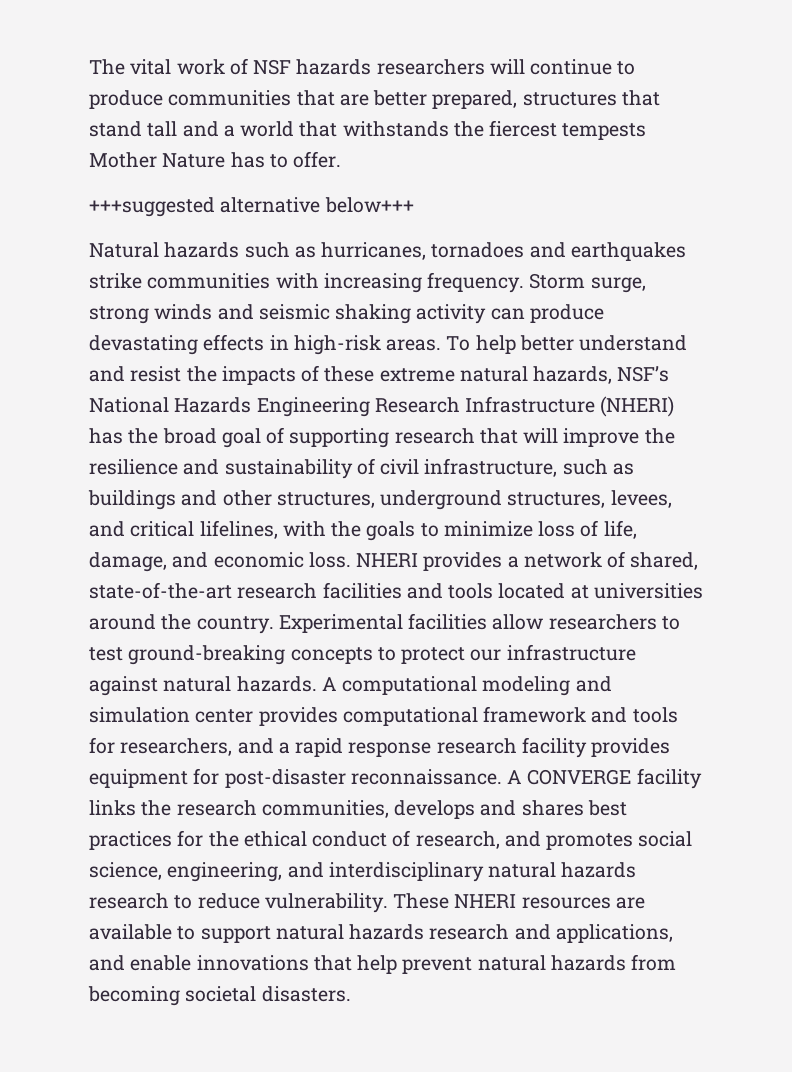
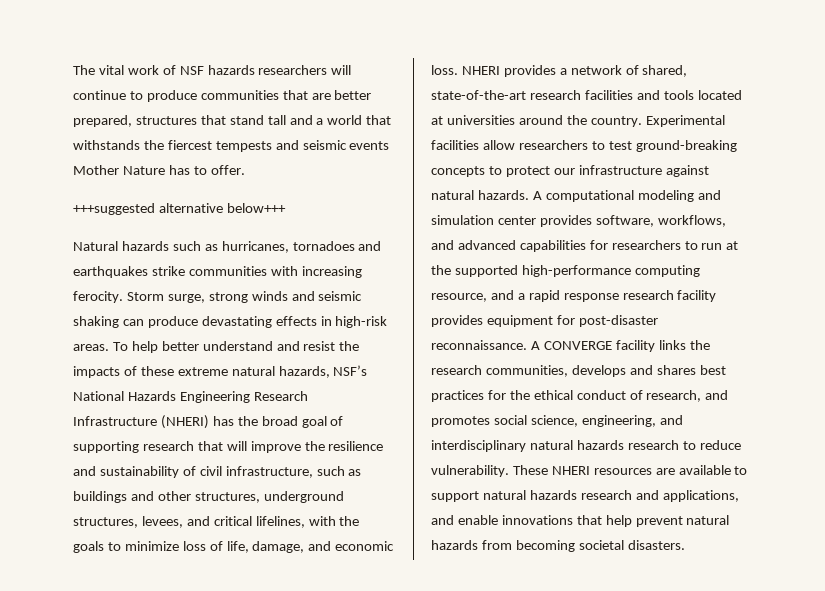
(647, 131) none -> [275,140,390,150] and seismic events
[427,272,525,293] frequency. -> [73,291,123,303] ferocity.
[416,304,487,324] activity -> (119, 322) none
[342,706,678,726] [89,737,233,756] computational framework and tools for researchers, -> [595,215,726,227] [431,240,739,252] [431,265,700,277] [431,293,487,302] software, workflows, and advanced capabilities for researchers to run at the supported high-performance computing resource,

